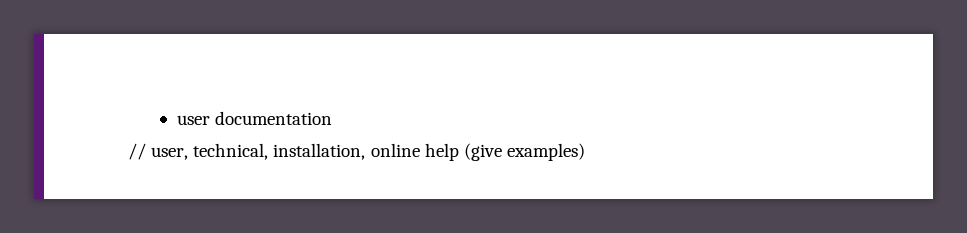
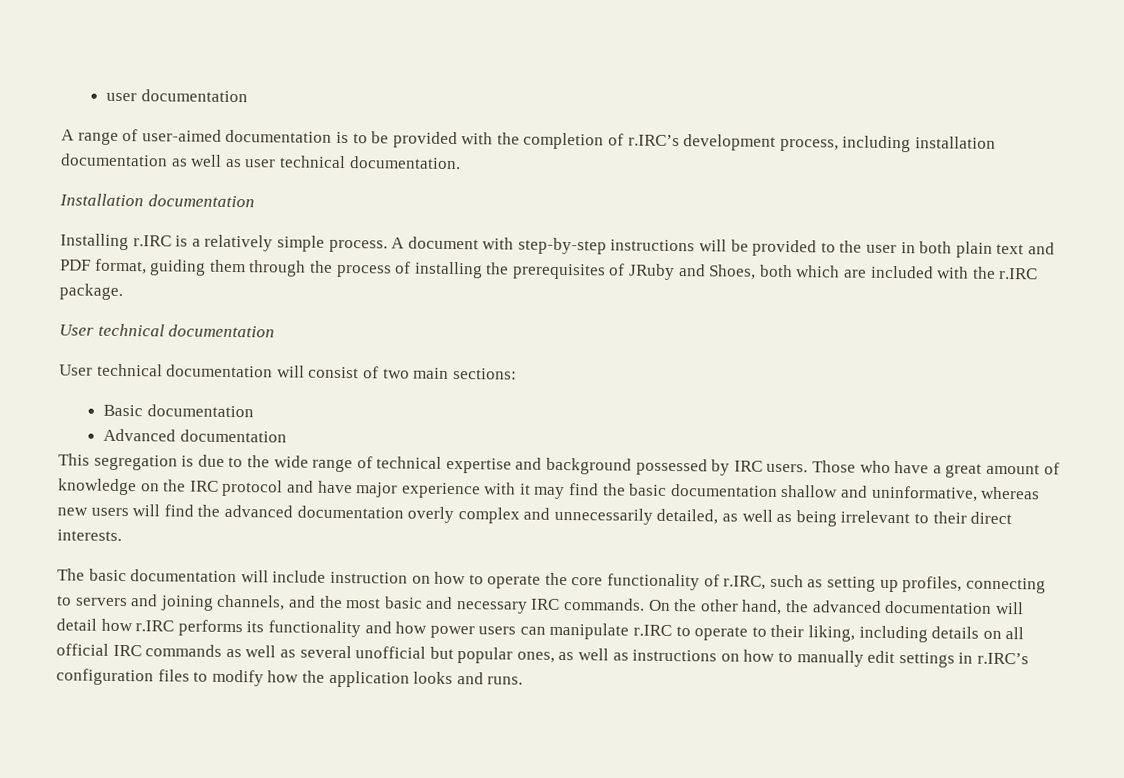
[128,143,585,161] // user, technical, installation, online help (give examples) -> [61,128,997,153] [61,153,461,170] [59,193,255,208] [60,233,1055,258] [60,258,1039,281] [59,283,123,301] [59,323,276,338] [59,363,517,380] [103,404,255,418] [103,428,288,443] [58,453,1060,478] [58,478,1041,502] [57,504,1013,527] [57,529,122,542] [57,568,1046,594] [57,594,1024,616] [56,618,1025,643] [56,643,1029,668] [56,668,524,688] A range of user-aimed documentation is to be provided with the completion of r.IRC’s development process, including installation documentation as well as user technical documentation. // Installation documentation // Installing r.IRC is a relatively simple process. A document with step-by-step instructions will be provided to the user in both plain text and PDF format, guiding them through the process of installing the prerequisites of JRuby and Shoes, both which are included with the r.IRC package. // User technical documentation // User technical documentation will consist of two main sections: // Basic documentation // Advanced documentation // This segregation is due to the wide range of technical expertise and background possessed by IRC users. Those who have a great amount of knowledge on the IRC protocol and have major experience with it may find the basic documentation shallow and uninformative, whereas new users will find the advanced documentation overly complex and unnecessarily detailed, as well as being irrelevant to their direct interests. // The basic documentation will include instruction on how to operate the core functionality of r.IRC, such as setting up profiles, connecting to servers and joining channels, and the most basic and necessary IRC commands. On the other hand, the advanced documentation will detail how r.IRC performs its functionality and how power users can manipulate r.IRC to operate to their liking, including details on all official IRC commands as well as several unofficial but popular ones, as well as instructions on how to manually edit settings in r.IRC’s configuration files to modify how the application looks and runs.

